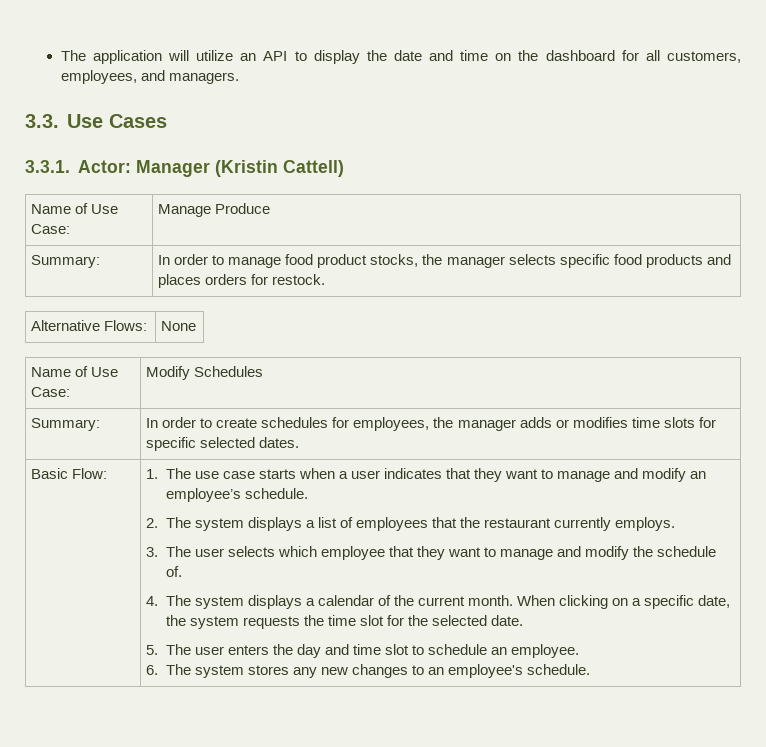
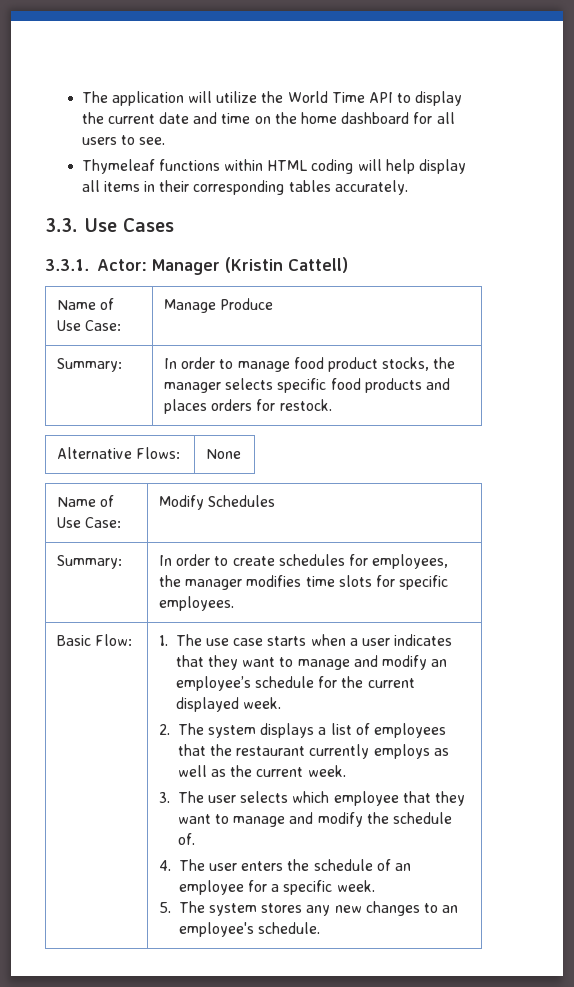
[240,53,257,61] an -> [261,91,365,103] the World Time
(387, 55) none -> [107,114,155,124] current
(539, 55) none -> [300,112,337,124] home
[667,51,742,63] [60,70,239,84] customers, employees, and managers. -> [81,135,166,145] [81,159,466,174] [81,180,408,195] users to see. // Thymeleaf functions within HTML coding will help display all items in their corresponding tables accurately.
[519,417,569,428] adds or -> (243, 584) none
[200,437,300,448] selected dates. -> [159,596,235,611] employees.
[244,488,308,499] schedule. -> [255,676,415,688] [175,697,282,712] schedule for the current displayed week.
[615,517,676,531] employs. -> [373,744,449,759] [177,765,346,777] employs as well as the current week.
[194,595,731,609] [165,615,524,629] [146,644,580,658] [146,665,159,675] system displays a calendar of the current month. When clicking on a specific date, the system requests the time slot for the selected date. // 5. The user enters the day and time slot to schedule an employee. // 6. -> [209,859,411,871] [178,880,375,895] [159,902,172,913] user enters the schedule of an employee for a specific week. // 5.

